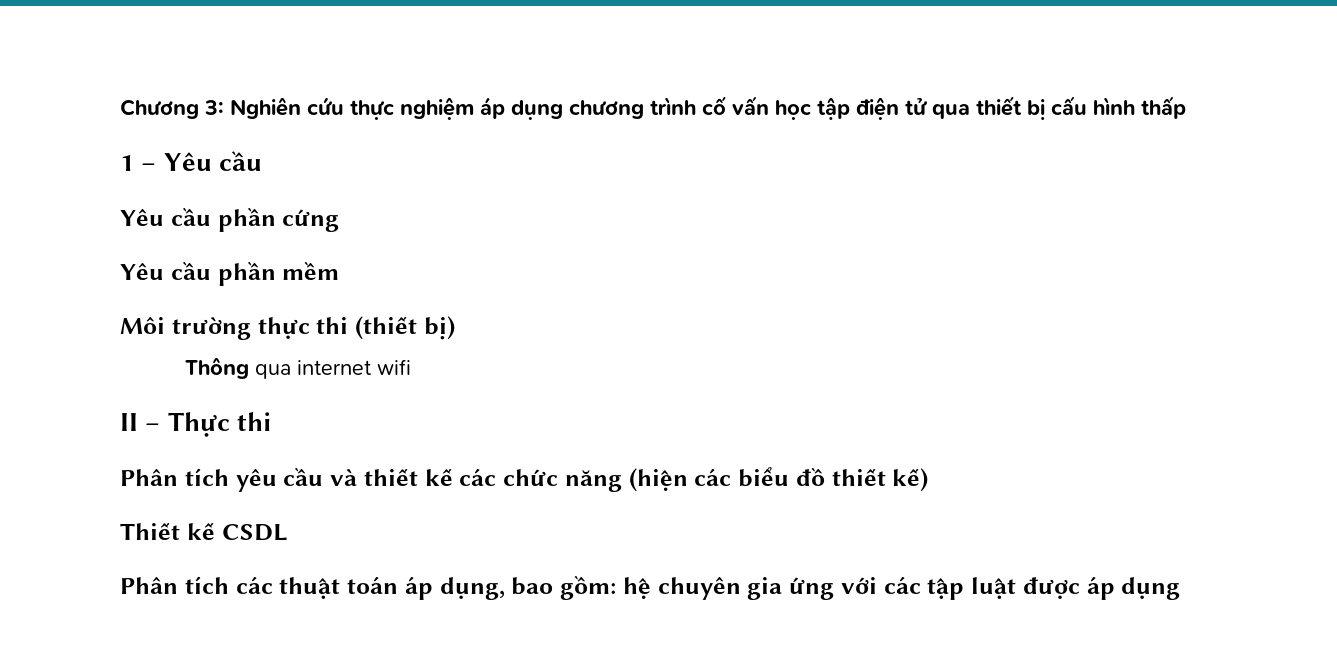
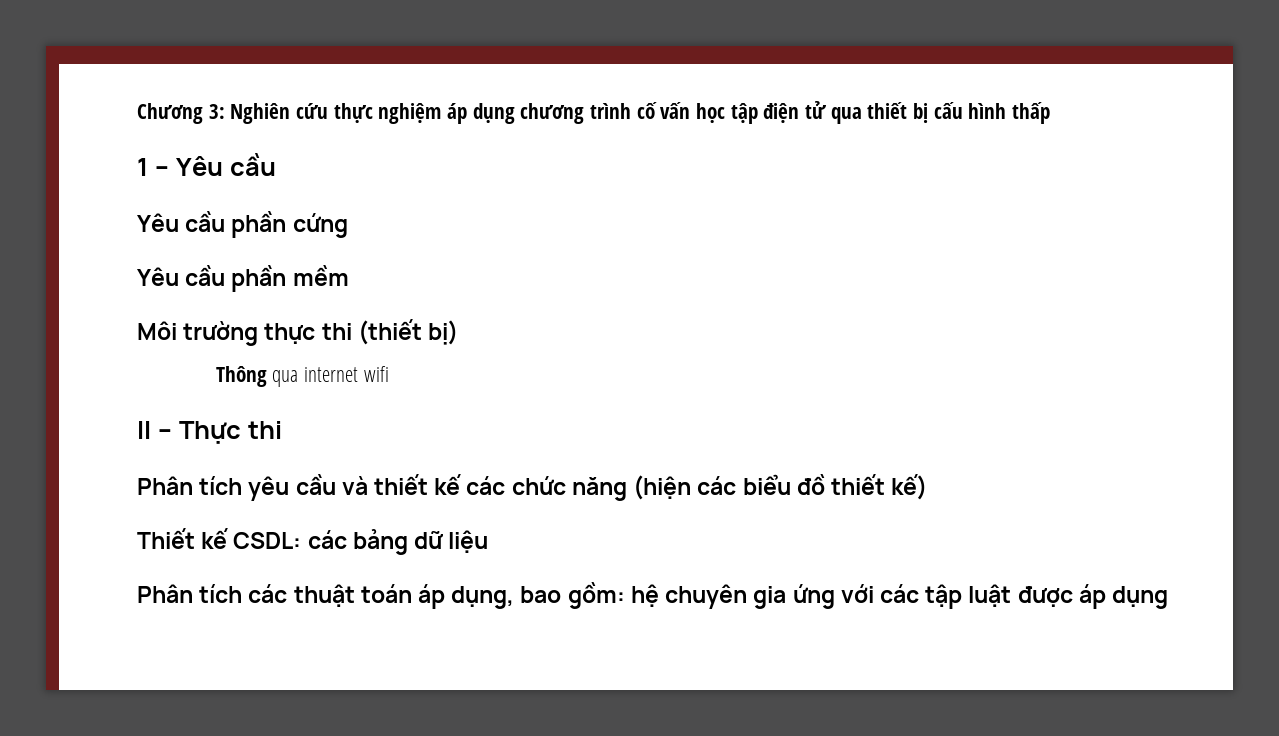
[221,524,288,541] CSDL -> [233,528,489,555] CSDL: các bảng dữ liệu

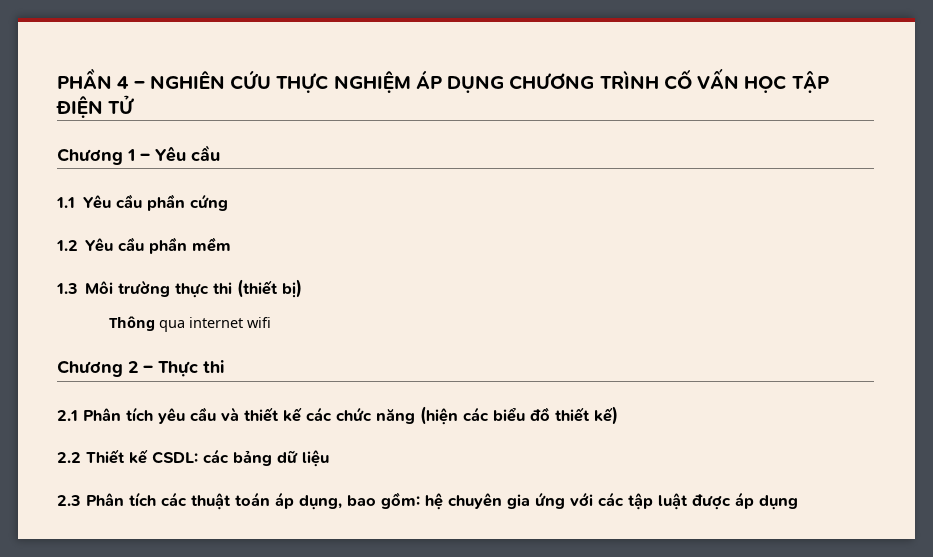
[137,101,1051,124] Chương 3: Nghiên cứu thực nghiệm áp dụng chương trình cố vấn học tập điện tử qua thiết bị cấu hình thấp // -> [57,68,829,93] [56,95,135,118] [57,148,123,165] PHẦN 4 – NGHIÊN CỨU THỰC NGHIỆM ÁP DỤNG CHƯƠNG TRÌNH CỐ VẤN HỌC TẬP ĐIỆN TỬ // Chương
(276, 164) none -> [56,197,75,208] 1.1
(348, 225) none -> [56,240,78,251] 1.2
(349, 275) none -> [56,283,78,294] 1.3
[137,421,151,439] II -> [57,360,138,377] Chương 2
(282, 430) none -> [57,410,78,421] 2.1
(928, 487) none -> [57,452,81,463] 2.2
(489, 541) none -> [57,495,81,506] 2.3

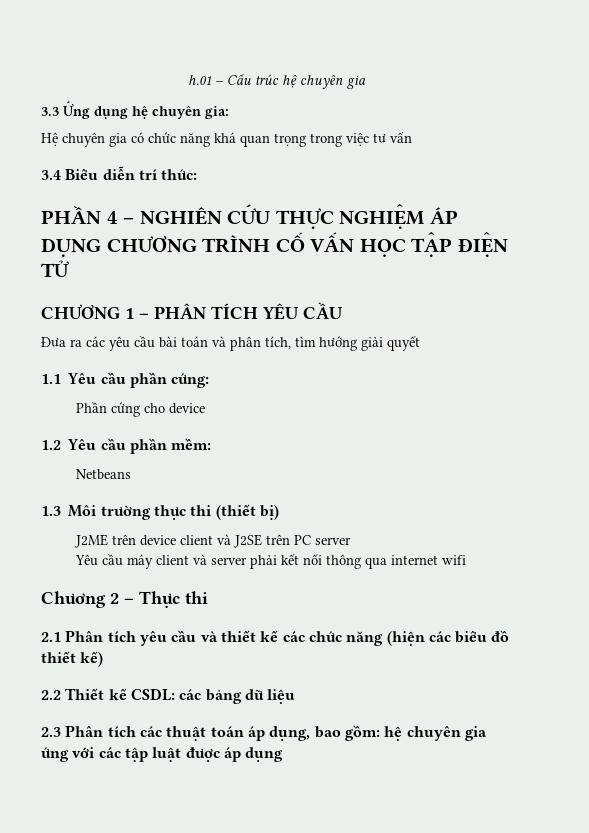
(57, 78) none -> [187,74,366,89] [41,101,229,119] [41,132,412,147] [41,166,198,180] h.01 – Cấu trúc hệ chuyên gia // 3.3 Ứng dụng hệ chuyên gia: // Hệ chuyên gia có chức năng khá quan trọng trong việc tư vấn // 3.4 Biểu diễn trí thức: //
[57,148,123,165] Chương -> [41,304,120,319] CHƯƠNG
[155,145,220,162] Yêu cầu -> [154,302,343,320] [41,335,420,351] PHÂN TÍCH YÊU CẦU // Đưa ra các yêu cầu bài toán và phân tích, tìm hướng giải quyết
(186, 202) none -> [171,373,210,388] [75,402,107,413] cứng: // Phần
(229, 202) none -> [143,403,205,414] cho device
[192,237,232,252] mềm -> [171,438,212,450] [75,469,131,480] mềm: // Netbeans
[109,316,156,331] Thông -> [74,534,351,548] [74,553,361,569] J2ME trên device client và J2SE trên PC server // Yêu cầu máy client và server phải kết nối thông

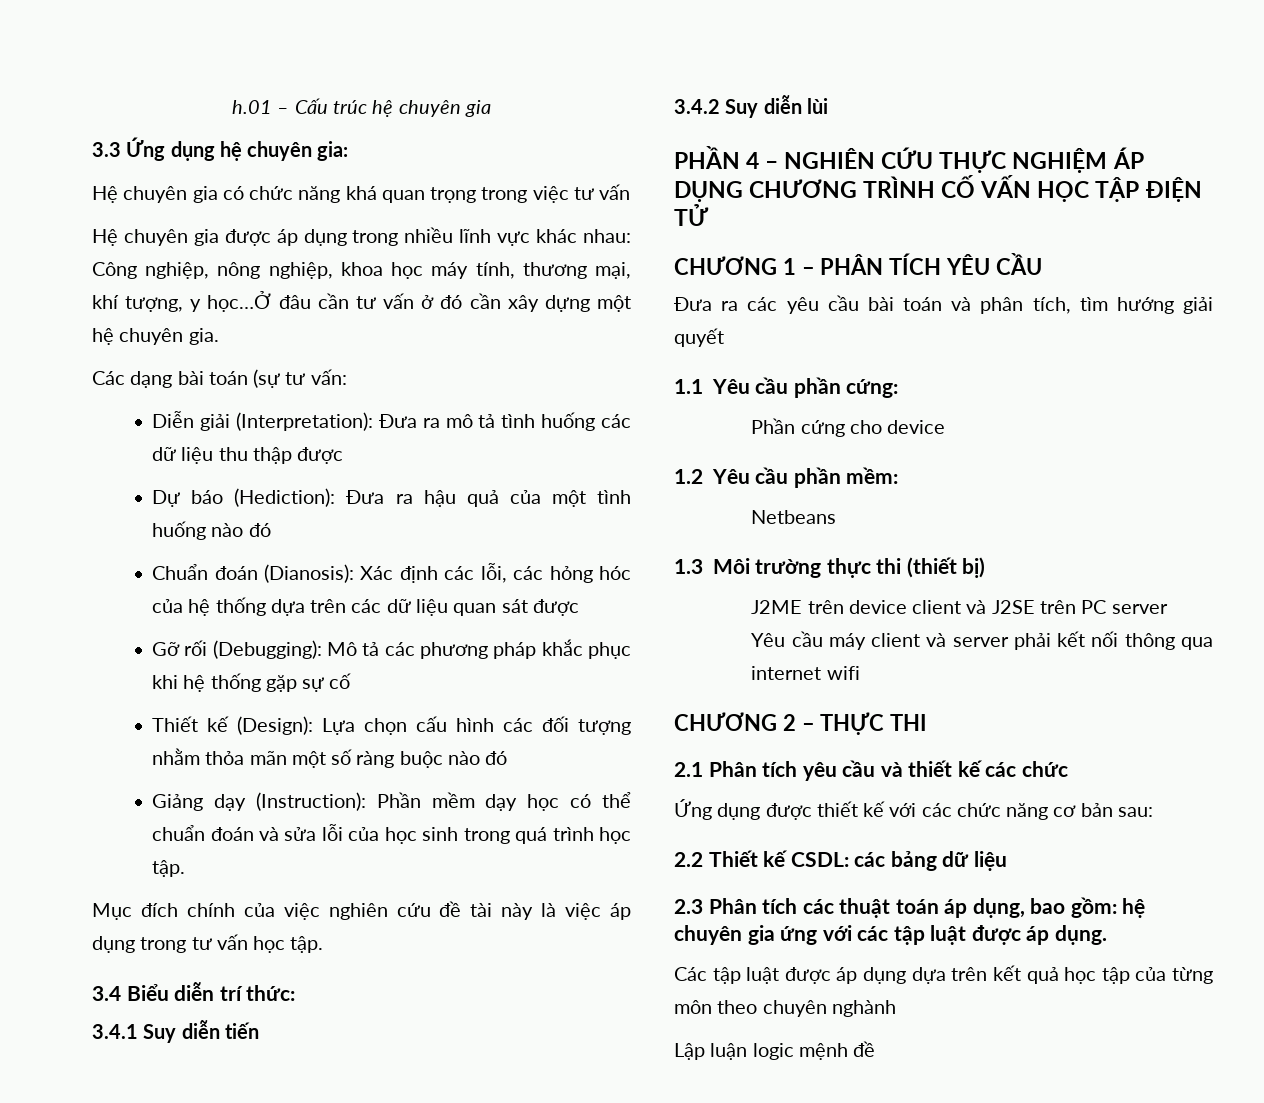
(412, 137) none -> [92,227,632,246] [92,262,631,279] [92,291,631,312] [92,328,219,345] [92,369,347,388] [152,411,631,431] [152,447,344,464] [152,488,631,507] [152,521,271,540] [152,563,631,583] [152,597,579,616] [152,639,631,659] [152,673,352,692] [152,716,632,735] [152,748,508,768] [152,792,632,811] [152,824,631,844] [152,860,186,877] [92,901,631,920] [92,934,324,953] // Hệ chuyên gia được áp dụng trong nhiều lĩnh vực khác nhau: Công nghiệp, nông nghiệp, khoa học máy tính, thương mại, khí tượng, y học…Ở đâu cần tư vấn ở đó cần xây dựng một hệ chuyên gia. // Các dạng bài toán (sự tư vấn: // Diễn giải (Interpretation): Đưa ra mô tả tình huống các dữ liệu thu thập được // Dự báo (Hediction): Đưa ra hậu quả của một tình huống nào đó // Chuẩn đoán (Dianosis): Xác định các lỗi, các hỏng hóc của hệ thống dựa trên các dữ liệu quan sát được // Gỡ rối (Debugging): Mô tả các phương pháp khắc phục khi hệ thống gặp sự cố // Thiết kế (Design): Lựa chọn cấu hình các đối tượng nhằm thỏa mãn một số ràng buộc nào đó // Giảng dạy (Instruction): Phần mềm dạy học có thể chuẩn đoán và sửa lỗi của học sinh trong quá trình học tập. // Mục đích chính của việc nghiên cứu đề tài này là việc áp dụng trong tư vấn học tập.
(198, 174) none -> [92,1020,259,1043] [674,95,828,118] // 3.4.1 Suy diễn tiến // 3.4.2 Suy diễn lùi
[41,591,106,608] Chương -> [674,712,777,731] CHƯƠNG
[139,591,208,608] Thực thi -> [820,712,928,735] THỰC THI
[346,630,510,646] [41,651,104,667] năng (hiện các biểu đồ thiết kế) -> [674,799,1153,820] // Ứng dụng được thiết kế với các chức năng cơ bản sau:
[245,747,284,762] dụng -> [1054,925,1107,945] [674,965,1213,984] [674,1000,896,1017] [674,1041,876,1060] dụng. // Các tập luật được áp dụng dựa trên kết quả học tập của từng môn theo chuyên nghành // Lập luận logic mệnh đề

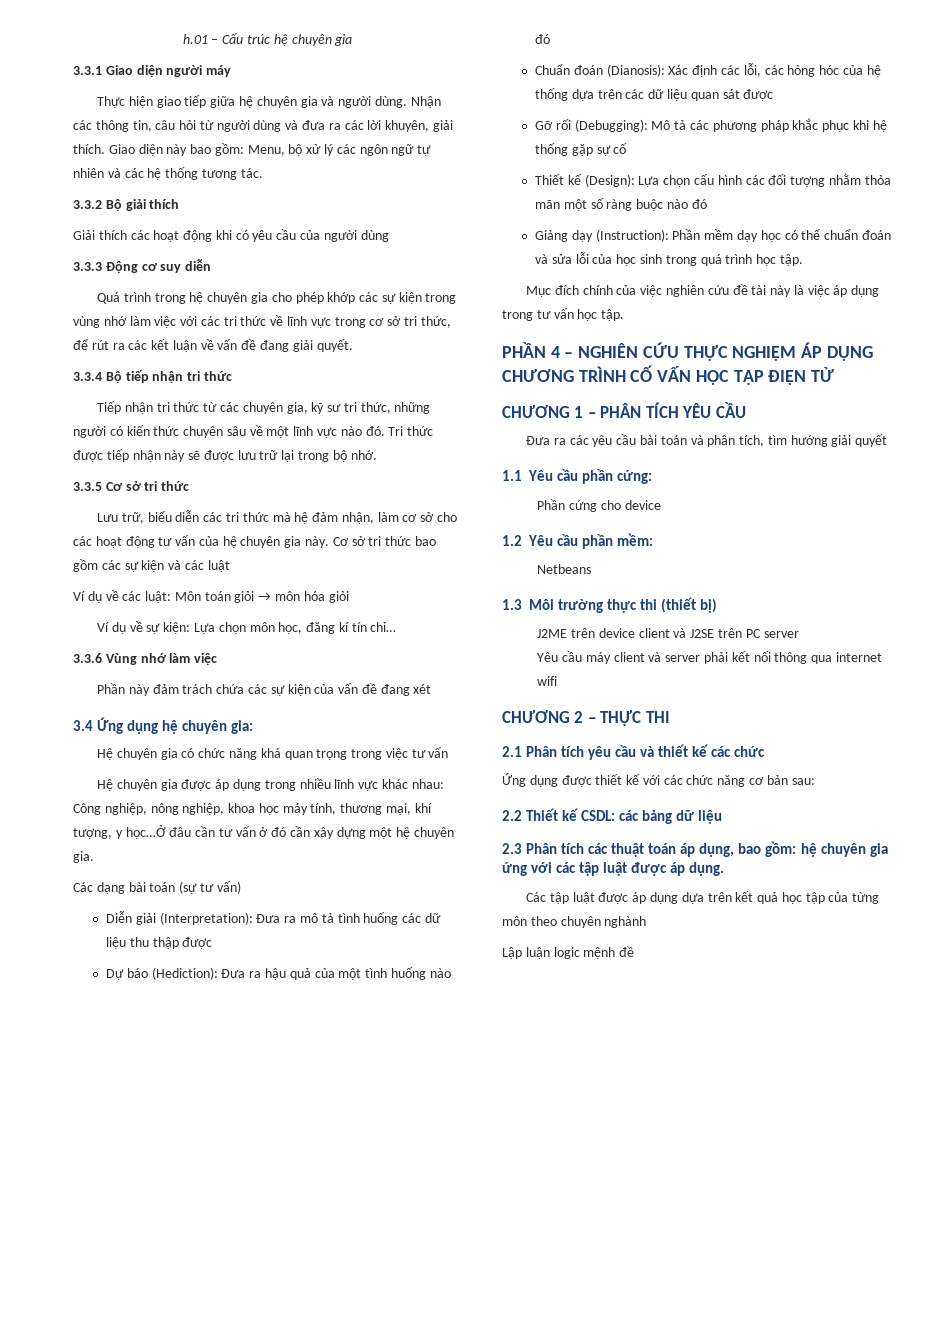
[92,142,121,157] 3.3 -> [73,65,232,77] [97,95,441,108] [73,120,453,132] [73,143,432,156] [73,167,263,180] [73,199,180,211] [73,229,389,242] [73,259,212,273] [97,292,457,304] [73,315,451,328] [73,339,353,352] [73,370,232,383] [97,401,431,414] [73,425,434,438] [73,449,377,462] [73,481,190,491] [97,510,458,524] [73,535,436,548] [73,559,230,572] [73,590,349,603] [97,621,397,634] [73,653,218,665] [97,683,432,696] [73,720,93,731] 3.3.1 Giao diện người máy // Thực hiện giao tiếp giữa hệ chuyên gia và người dùng. Nhận các thông tin, câu hỏi từ người dùng và đưa ra các lời khuyên, giải thích. Giao diện này bao gồm: Menu, bộ xử lý các ngôn ngữ tự nhiên và các hệ thống tương tác. // 3.3.2 Bộ giải thích // Giải thích các hoạt động khi có yêu cầu của người dùng // 3.3.3 Động cơ suy diễn // Quá trình trong hệ chuyên gia cho phép khớp các sự kiện trong vùng nhớ làm việc với các tri thức về lĩnh vực trong cơ sở tri thức, để rút ra các kết luận về vấn đề đang giải quyết. // 3.3.4 Bộ tiếp nhận tri thức // Tiếp nhận tri thức từ các chuyên gia, kỹ sư tri thức, những người có kiến thức chuyên sâu về một lĩnh vực nào đó. Tri thức được tiếp nhận này sẽ được lưu trữ lại trong bộ nhớ. // 3.3.5 Cơ sở tri thức // Lưu trữ, biểu diễn các tri thức mà hệ đảm nhận, làm cơ sở cho các hoạt động tư vấn của hệ chuyên gia này. Cơ sở tri thức bao gồm các sự kiện và các luật // Ví dụ về các luật: Môn toán giỏi → môn hóa giỏi // Ví dụ về sự kiện: Lựa chọn môn học, đăng kí tín chỉ… // 3.3.6 Vùng nhớ làm việc // Phần này đảm trách chứa các sự kiện của vấn đề đang xét // 3.4
[310,369,347,385] vấn: -> [216,881,241,894] vấn)
[92,982,296,1001] [92,1020,259,1043] [674,95,828,118] // 3.4 Biểu diễn trí thức: // 3.4.1 Suy diễn tiến // 3.4.2 Suy diễn lùi -> (625, 315) none

